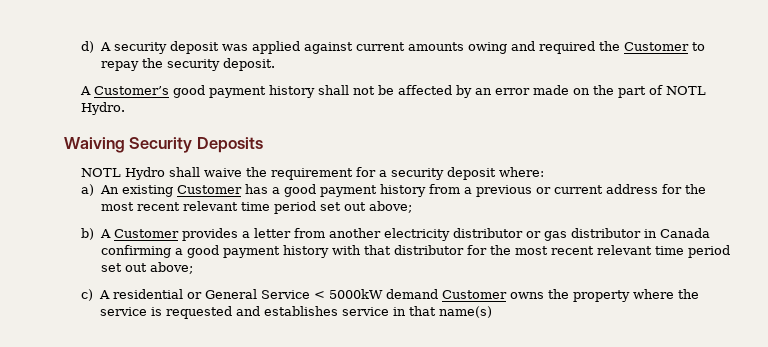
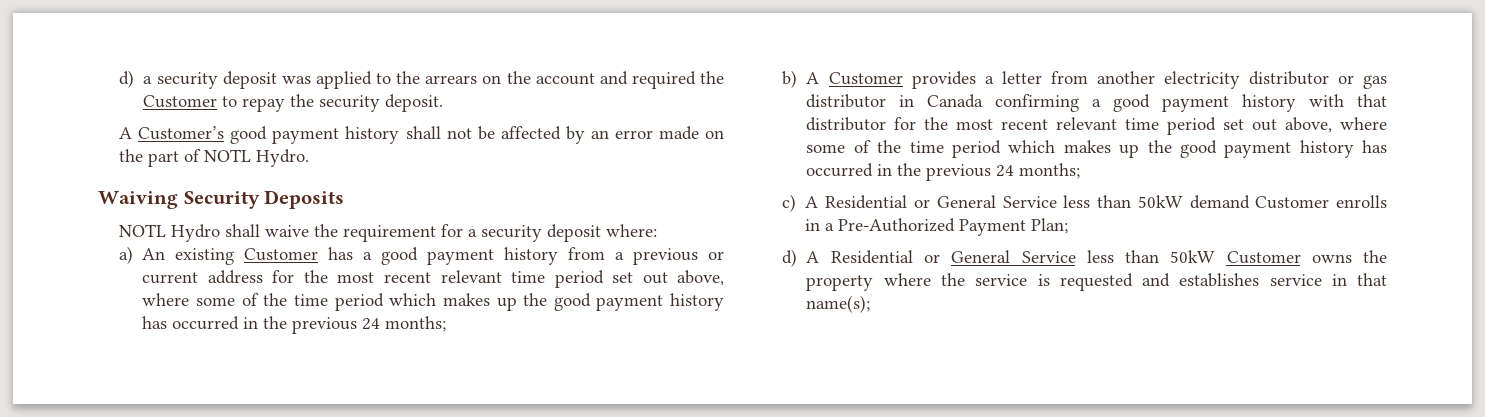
[81,41,111,53] d) A -> [119,70,153,88] d) a
[303,42,507,54] against current amounts owing -> [376,71,595,85] to the arrears on the account
[368,201,412,213] above; -> [676,270,724,286] [142,293,724,311] [142,316,447,334] above, where some of the time period which makes up the good payment history has occurred in the previous 24 months;
[149,262,193,274] above; -> [1285,117,1387,133] [806,140,1387,158] [806,163,1081,181] above, where some of the time period which makes up the good payment history has occurred in the previous 24 months;
[112,289,438,299] residential or General Service < 5000kW demand -> [825,195,1387,209] [805,218,1069,236] [782,249,1216,267] Residential or General Service less than 50kW demand Customer enrolls in a Pre-Authorized Payment Plan; // d) A Residential or General Service less than 50kW
[438,306,492,318] name(s) -> [806,295,871,313] name(s);

